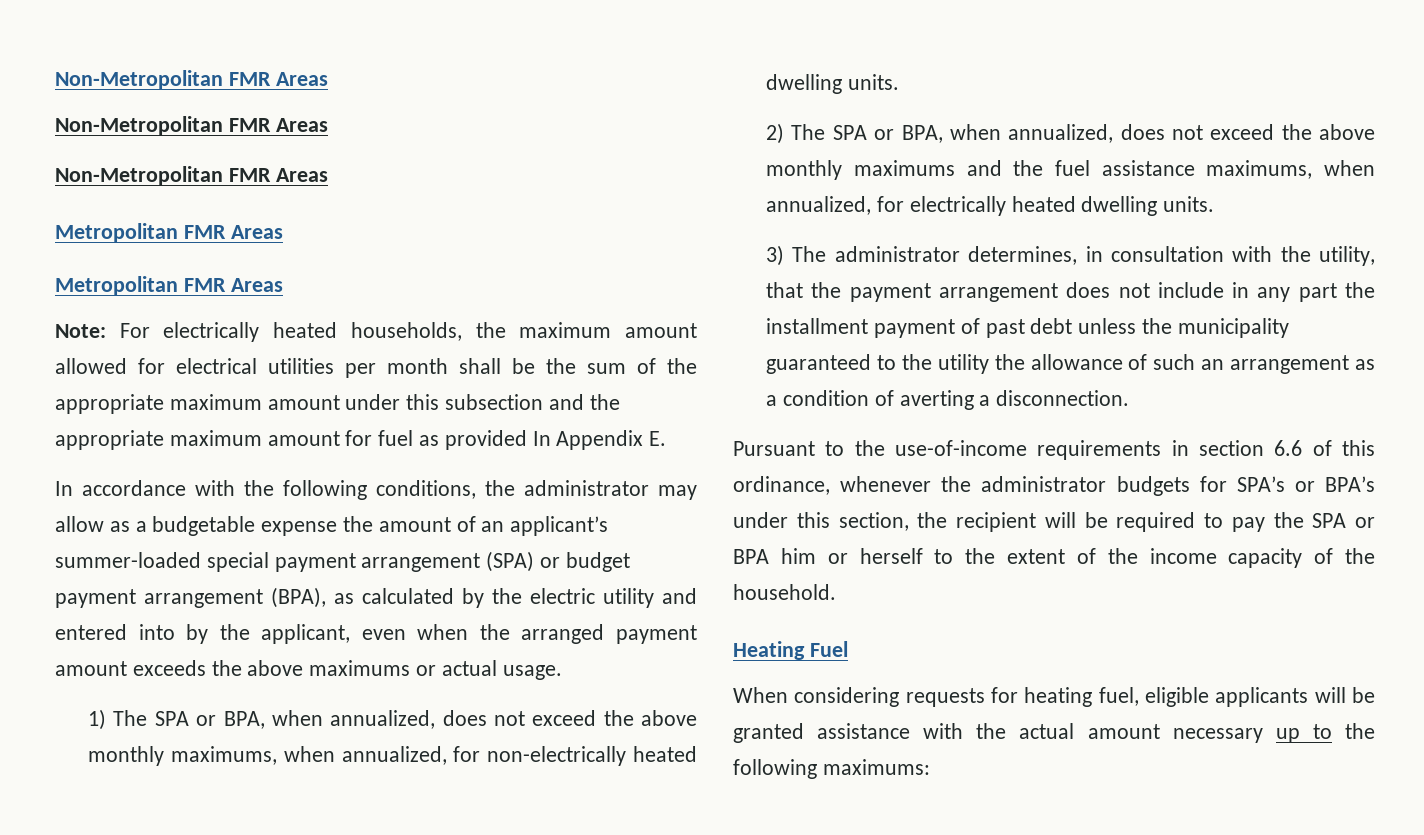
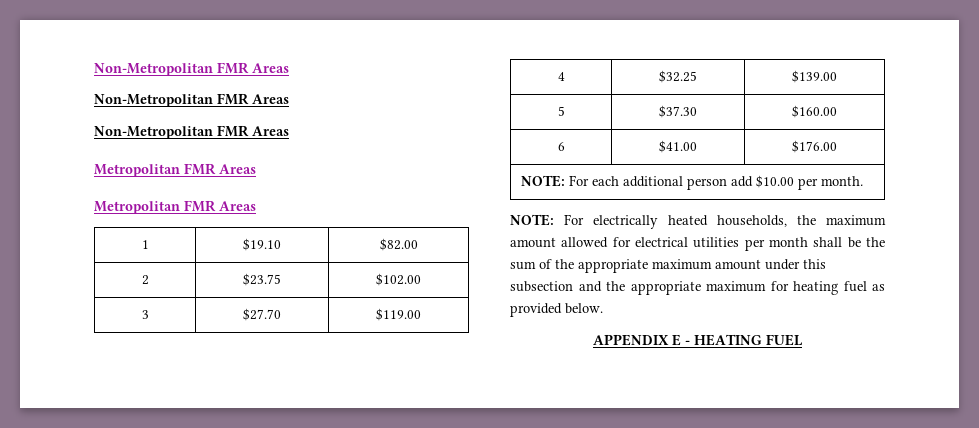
[55,324,106,338] // Note: -> [141,240,149,249] [243,238,281,251] [379,238,418,251] [141,275,149,285] [243,273,281,286] [376,273,421,286] [141,310,149,319] [243,308,281,321] [376,308,421,321] [557,72,565,81] [659,70,697,83] [792,70,837,83] [557,106,565,116] [659,105,697,118] [792,105,837,118] [557,142,565,151] [659,140,697,153] [792,140,837,153] [521,175,864,190] [510,214,554,226] // 1 | $19.10 | $82.00 // 2 | $23.75 | $102.00 // 3 | $27.70 | $119.00 // 4 | $32.25 | $139.00 // 5 | $37.30 | $160.00 // 6 | $41.00 | $176.00 // NOTE: For each additional person add $10.00 per month. // NOTE:
[267,430,373,446] amount for -> [770,281,838,295] for heating
[532,430,667,450] [55,480,697,500] [55,516,609,536] [55,551,630,572] [55,587,697,608] [55,624,697,644] [55,660,562,680] [88,709,697,730] [88,746,697,766] [766,74,899,94] [766,123,1375,144] [766,160,1375,180] [766,196,1215,216] [766,245,1375,266] [766,282,1375,302] [766,318,1289,338] [766,354,1375,374] [766,390,1130,410] [733,440,1375,460] [733,476,1375,496] [733,512,1375,532] [733,548,1375,568] [733,584,836,600] [733,641,848,660] [733,687,1375,707] [733,723,1375,743] [733,759,930,779] In Appendix E. // In accordance with the following conditions, the administrator may allow as a budgetable expense the amount of an applicant’s summer-loaded special payment arrangement (SPA) or budget payment arrangement (BPA), as calculated by the electric utility and entered into by the applicant, even when the arranged payment amount exceeds the above maximums or actual usage. // 1) The SPA or BPA, when annualized, does not exceed the above monthly maximums, when annualized, for non-electrically heated dwelling units. // 2) The SPA or BPA, when annualized, does not exceed the above monthly maximums and the fuel assistance maximums, when annualized, for electrically heated dwelling units. // 3) The administrator determines, in consultation with the utility, that the payment arrangement does not include in any part the installment payment of past debt unless the municipality guaranteed to the utility the allowance of such an arrangement as a condition of averting a disconnection. // Pursuant to the use-of-income requirements in section 6.6 of this ordinance, whenever the administrator budgets for SPA’s or BPA’s under this section, the recipient will be required to pay the SPA or BPA him or herself to the extent of the income capacity of the household. // Heating Fuel // When considering requests for heating fuel, eligible applicants will be granted assistance with the actual amount necessary up to the following maximums: -> [565,303,603,314] [593,334,803,346] below. // APPENDIX E - HEATING FUEL

